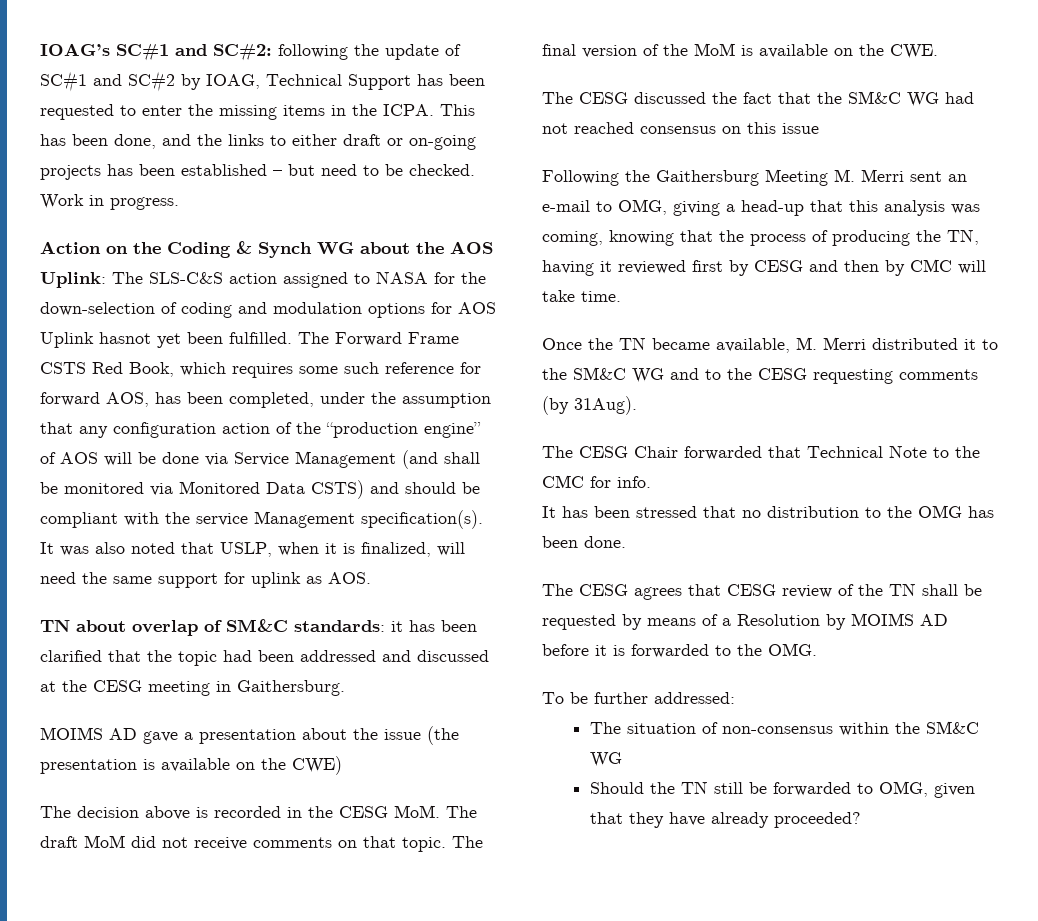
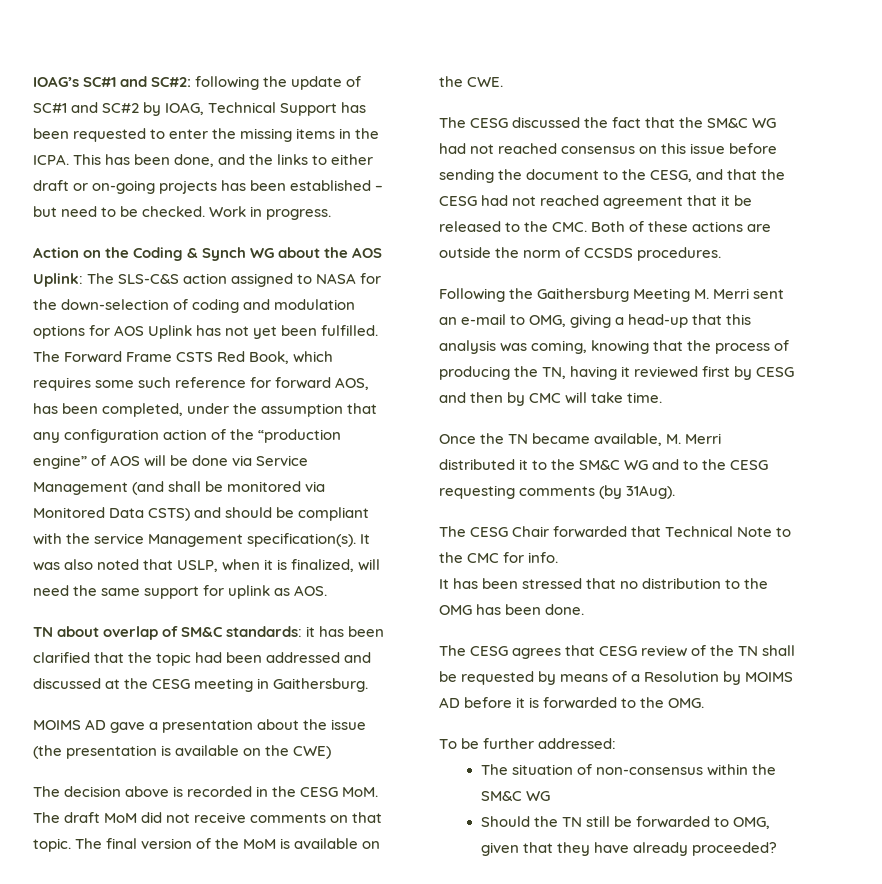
[99,332,151,344] hasnot -> [196,325,250,336] has not
(819, 128) none -> [729,143,778,154] [439,169,786,183] [439,195,753,209] [439,221,772,232] [439,247,722,261] before sending the document to the CESG, and that the CESG had not reached agreement that it be released to the CMC. Both of these actions are outside the norm of CCSDS procedures.

